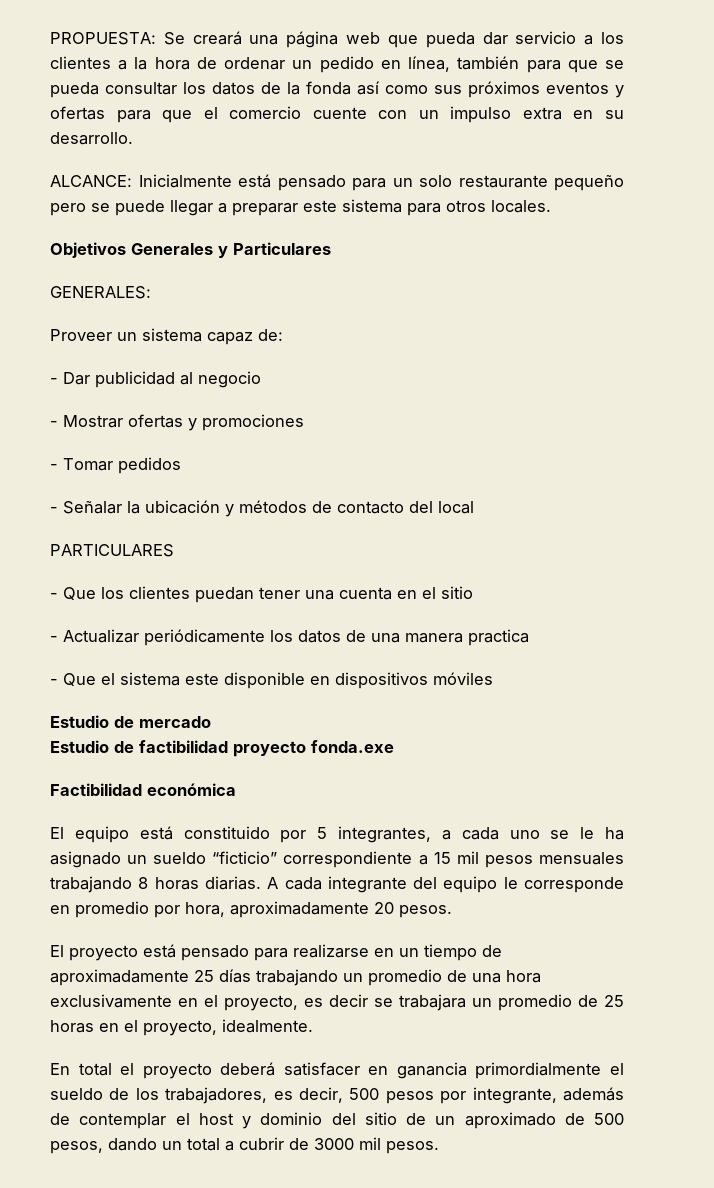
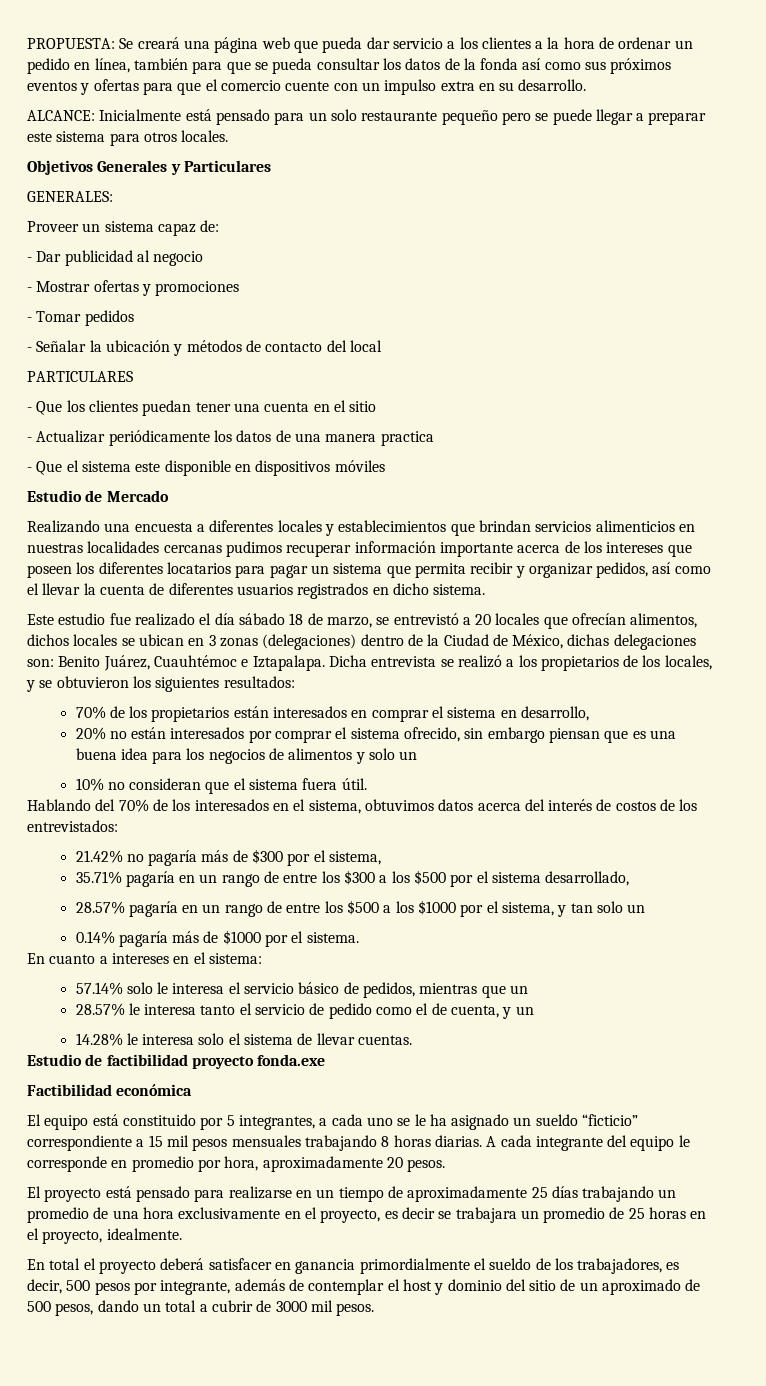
[139,716,211,728] mercado -> [106,490,169,502] [27,520,695,536] [27,541,692,557] [27,562,711,578] [27,583,486,599] [27,613,698,629] [27,634,696,650] [27,655,712,671] [26,676,295,692] [75,706,590,722] [75,727,677,743] [75,748,418,764] [75,778,367,794] [27,799,698,814] [27,820,118,832] [75,849,382,866] [75,870,630,887] [75,900,646,917] [75,930,359,947] [27,952,262,964] [75,982,529,998] [75,1003,534,1019] [75,1033,413,1046] Mercado // Realizando una encuesta a diferentes locales y establecimientos que brindan servicios alimenticios en nuestras localidades cercanas pudimos recuperar información importante acerca de los intereses que poseen los diferentes locatarios para pagar un sistema que permita recibir y organizar pedidos, así como el llevar la cuenta de diferentes usuarios registrados en dicho sistema. // Este estudio fue realizado el día sábado 18 de marzo, se entrevistó a 20 locales que ofrecían alimentos, dichos locales se ubican en 3 zonas (delegaciones) dentro de la Ciudad de México, dichas delegaciones son: Benito Juárez, Cuauhtémoc e Iztapalapa. Dicha entrevista se realizó a los propietarios de los locales, y se obtuvieron los siguientes resultados: // 70% de los propietarios están interesados en comprar el sistema en desarrollo, // 20% no están interesados por comprar el sistema ofrecido, sin embargo piensan que es una buena idea para los negocios de alimentos y solo un // 10% no consideran que el sistema fuera útil. // Hablando del 70% de los interesados en el sistema, obtuvimos datos acerca del interés de costos de los entrevistados: // 21.42% no pagaría más de $300 por el sistema, // 35.71% pagaría en un rango de entre los $300 a los $500 por el sistema desarrollado, // 28.57% pagaría en un rango de entre los $500 a los $1000 por el sistema, y tan solo un // 0.14% pagaría más de $1000 por el sistema. // En cuanto a intereses en el sistema: // 57.14% solo le interesa el servicio básico de pedidos, mientras que un // 28.57% le interesa tanto el servicio de pedido como el de cuenta, y un // 14.28% le interesa solo el sistema de llevar cuentas.

